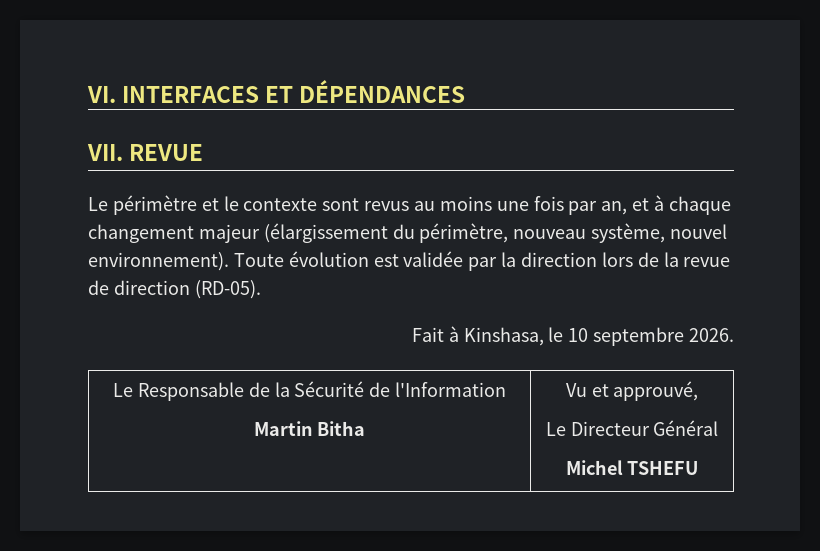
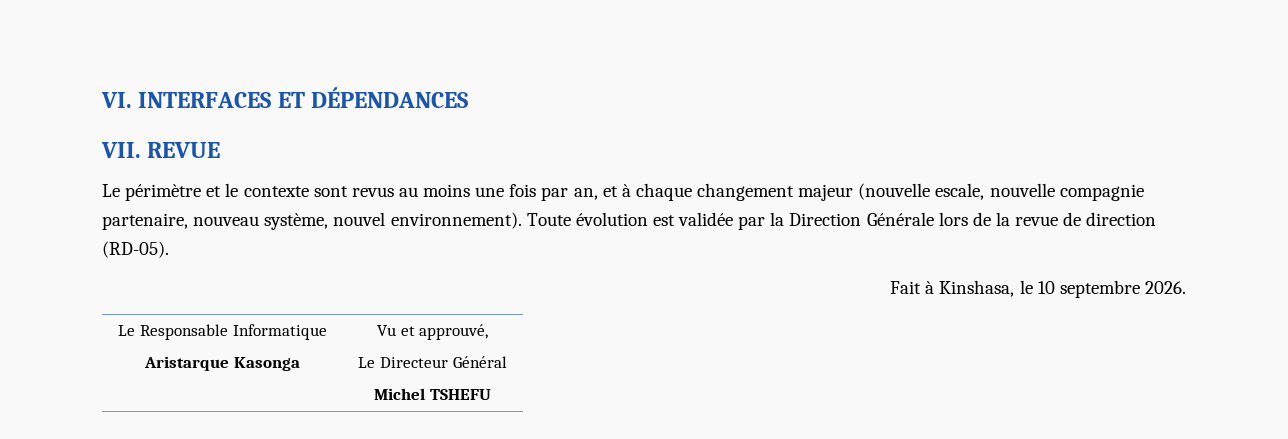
[263,223,509,243] (élargissement du périmètre, -> [858,183,1144,201] [102,213,188,230] (nouvelle escale, nouvelle compagnie partenaire,
[521,252,598,267] direction -> [789,212,934,226] Direction Générale
[248,381,507,397] [253,421,366,436] de la Sécurité de l'Information // Martin Bitha -> [232,324,327,340] [144,356,300,371] Informatique // Aristarque Kasonga

